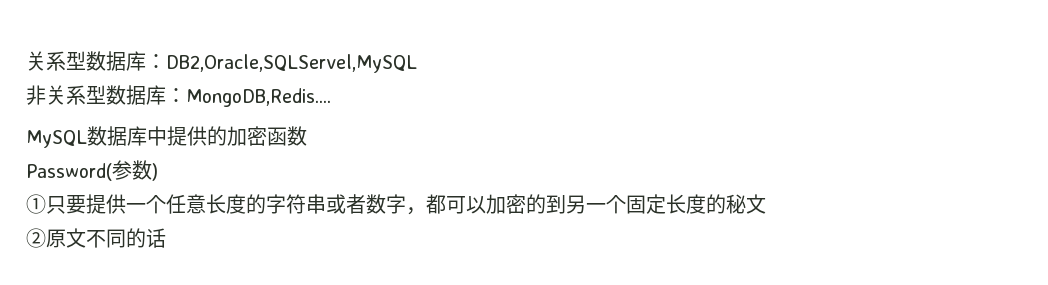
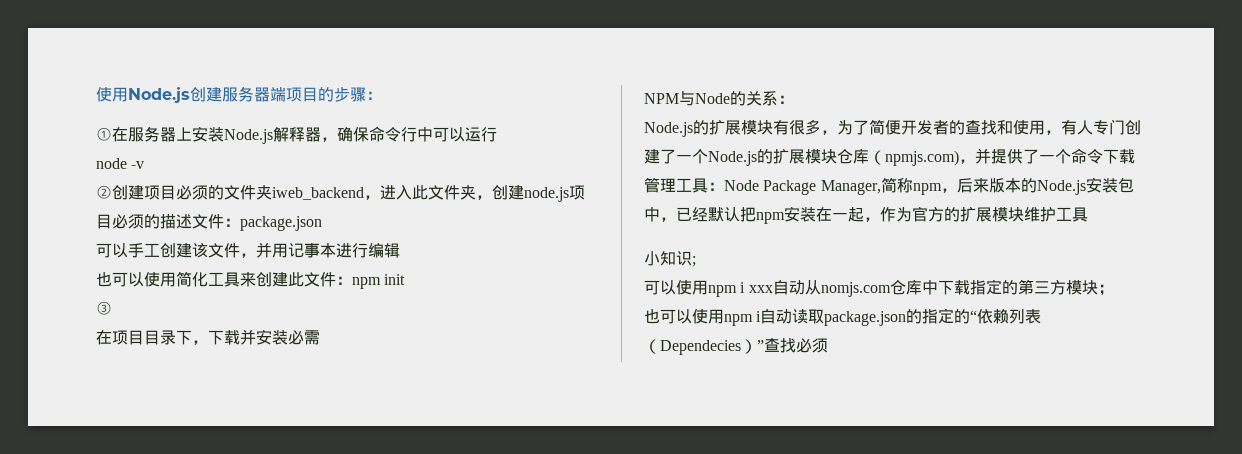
[26,51,417,73] [26,85,331,107] [26,126,307,148] [26,160,158,181] [26,194,766,215] [26,228,166,248] 关系型数据库：DB2,Oracle,SQLServel,MySQL // 非关系型数据库：MongoDB,Redis.... // MySQL数据库中提供的加密函数 // Password(参数) // ①只要提供一个任意长度的字符串或者数字，都可以加密的到另一个固定长度的秘文 // ②原文不同的话 -> [96,86,382,103] [96,126,497,144] [96,158,145,169] [96,185,585,202] [96,214,322,231] [96,242,400,258] [96,271,406,289] [96,301,112,315] [96,329,320,345] [644,91,794,106] [644,119,1141,137] [644,148,1135,166] [644,177,1134,195] [644,206,1088,224] [644,251,696,267] [644,279,1114,297] [644,308,1042,326] [644,338,828,355] 使用Node.js创建服务器端项目的步骤： // ①在服务器上安装Node.js解释器，确保命令行中可以运行 // node -v // ②创建项目必须的文件夹iweb_backend，进入此文件夹，创建node.js项目必须的描述文件：package.json // 可以手工创建该文件，并用记事本进行编辑 // 也可以使用简化工具来创建此文件：npm init // ③ // 在项目目录下，下载并安装必需 // NPM与Node的关系： // Node.js的扩展模块有很多，为了简便开发者的查找和使用，有人专门创建了一个Node.js的扩展模块仓库（npmjs.com)，并提供了一个命令下载管理工具：Node Package Manager,简称npm，后来版本的Node.js安装包中，已经默认把npm安装在一起，作为官方的扩展模块维护工具 // 小知识; // 可以使用npm i xxx自动从nomjs.com仓库中下载指定的第三方模块； // 也可以使用npm i自动读取package.json的指定的“依赖列表（Dependecies）”查找必须

